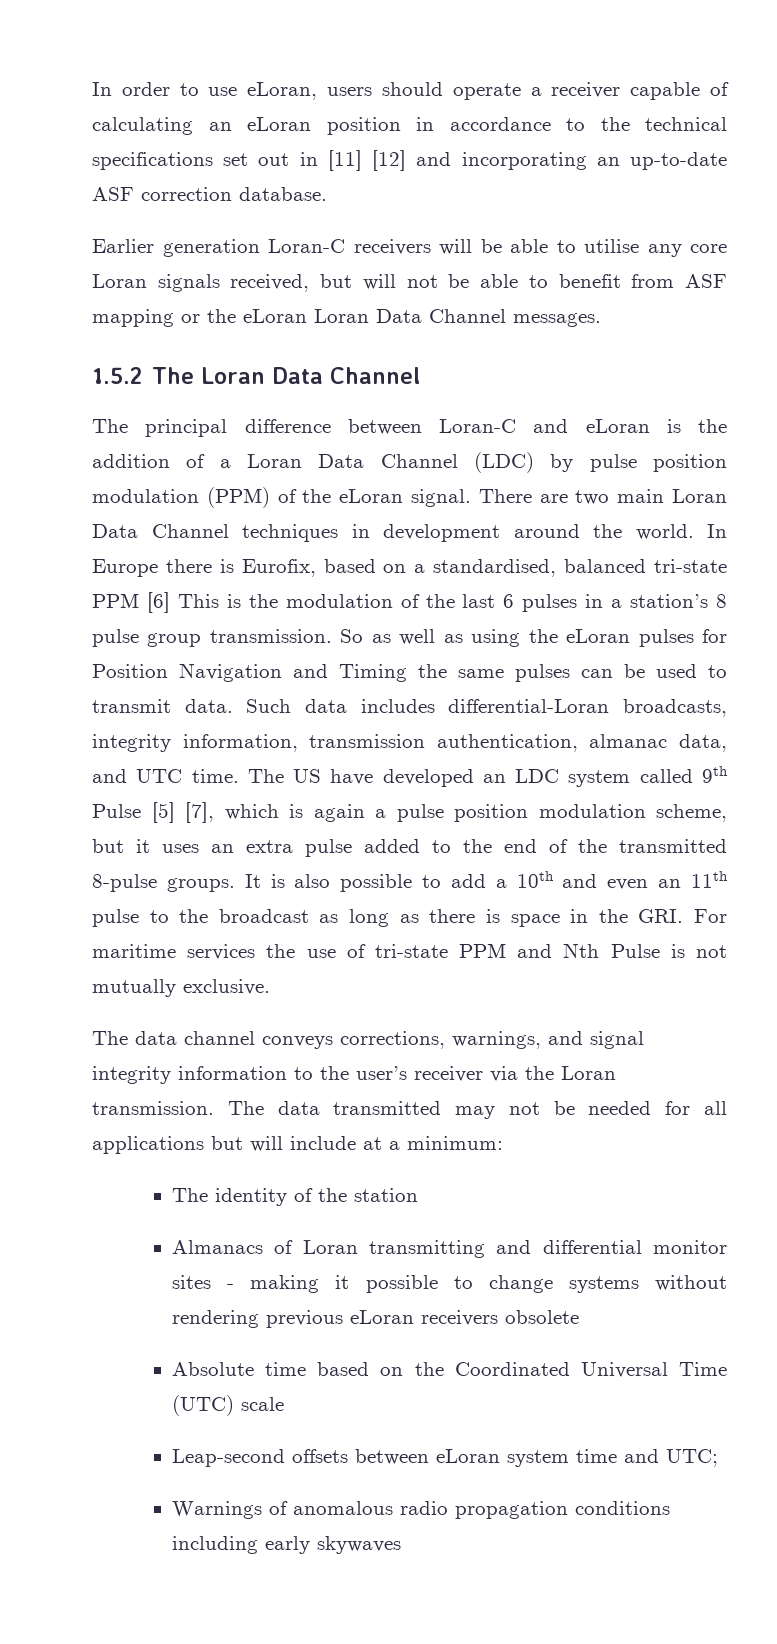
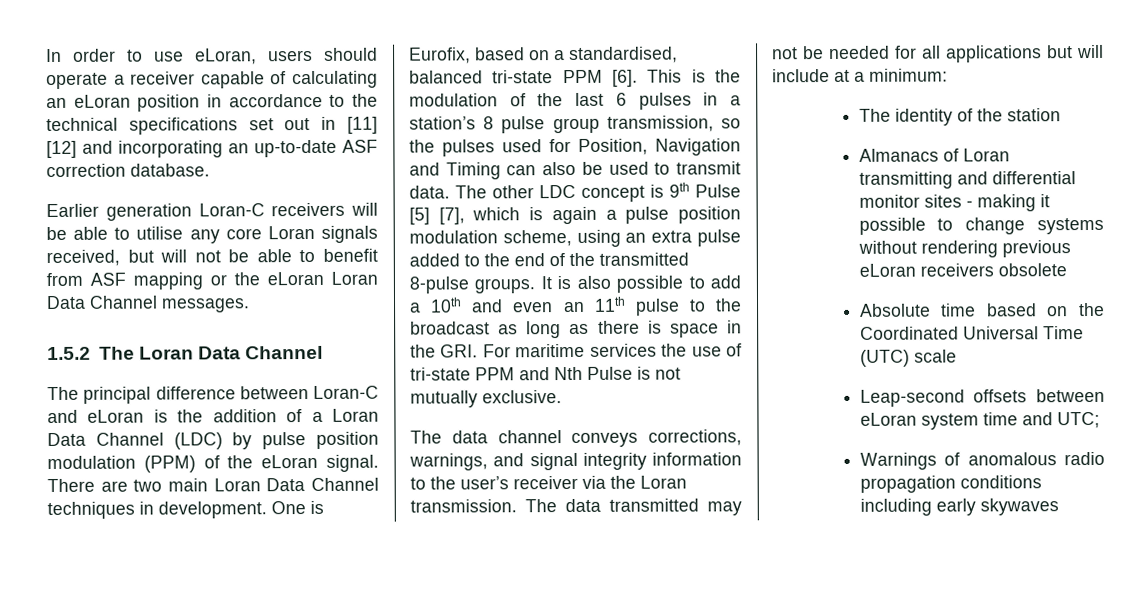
[383,524,727,542] [92,559,212,577] development around the world. In Europe there -> [158,501,306,519] development. One
[146,592,170,613] [6] -> [612,69,638,87] [6].
[209,629,727,647] [92,663,613,682] transmission. So as well as using the eLoran pulses for Position Navigation and Timing the same pulses can -> [606,115,741,132] [409,138,741,157] [409,161,577,180] transmission, so the pulses used for Position, Navigation and Timing can also
[246,699,727,717] [92,734,728,752] [92,769,693,787] Such data includes differential-Loran broadcasts, integrity information, transmission authentication, almanac data, and UTC time. The US have developed an LDC system called -> [455,184,664,202] The other LDC concept is
[92,839,199,853] but it uses -> [576,229,621,247] using

